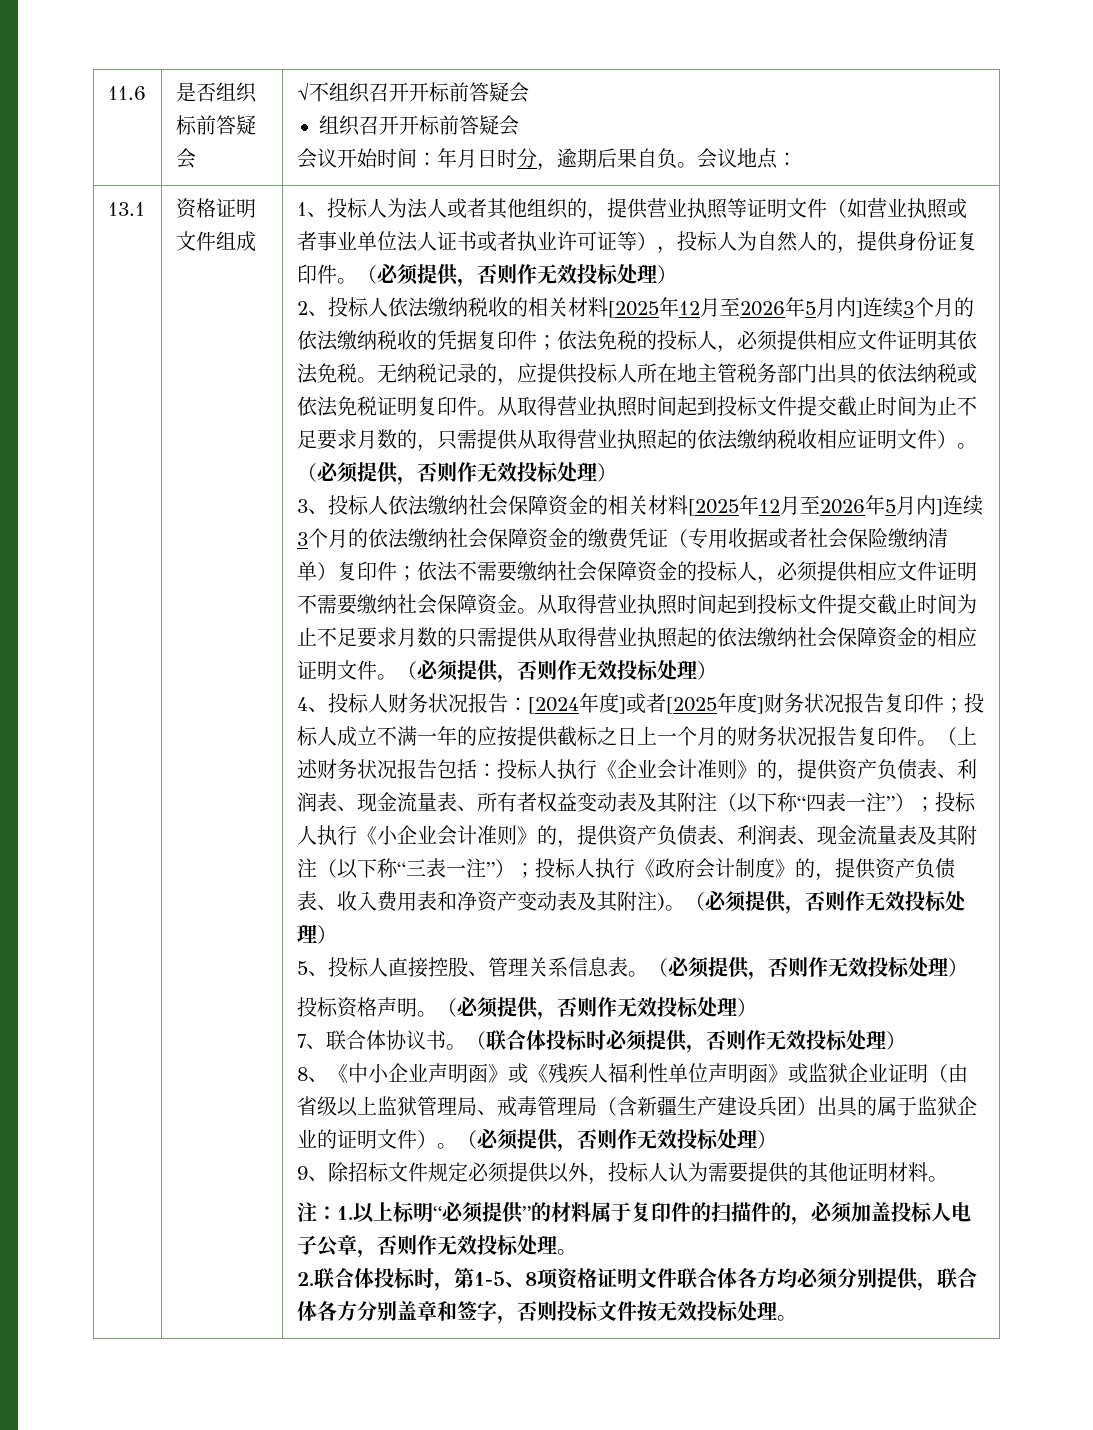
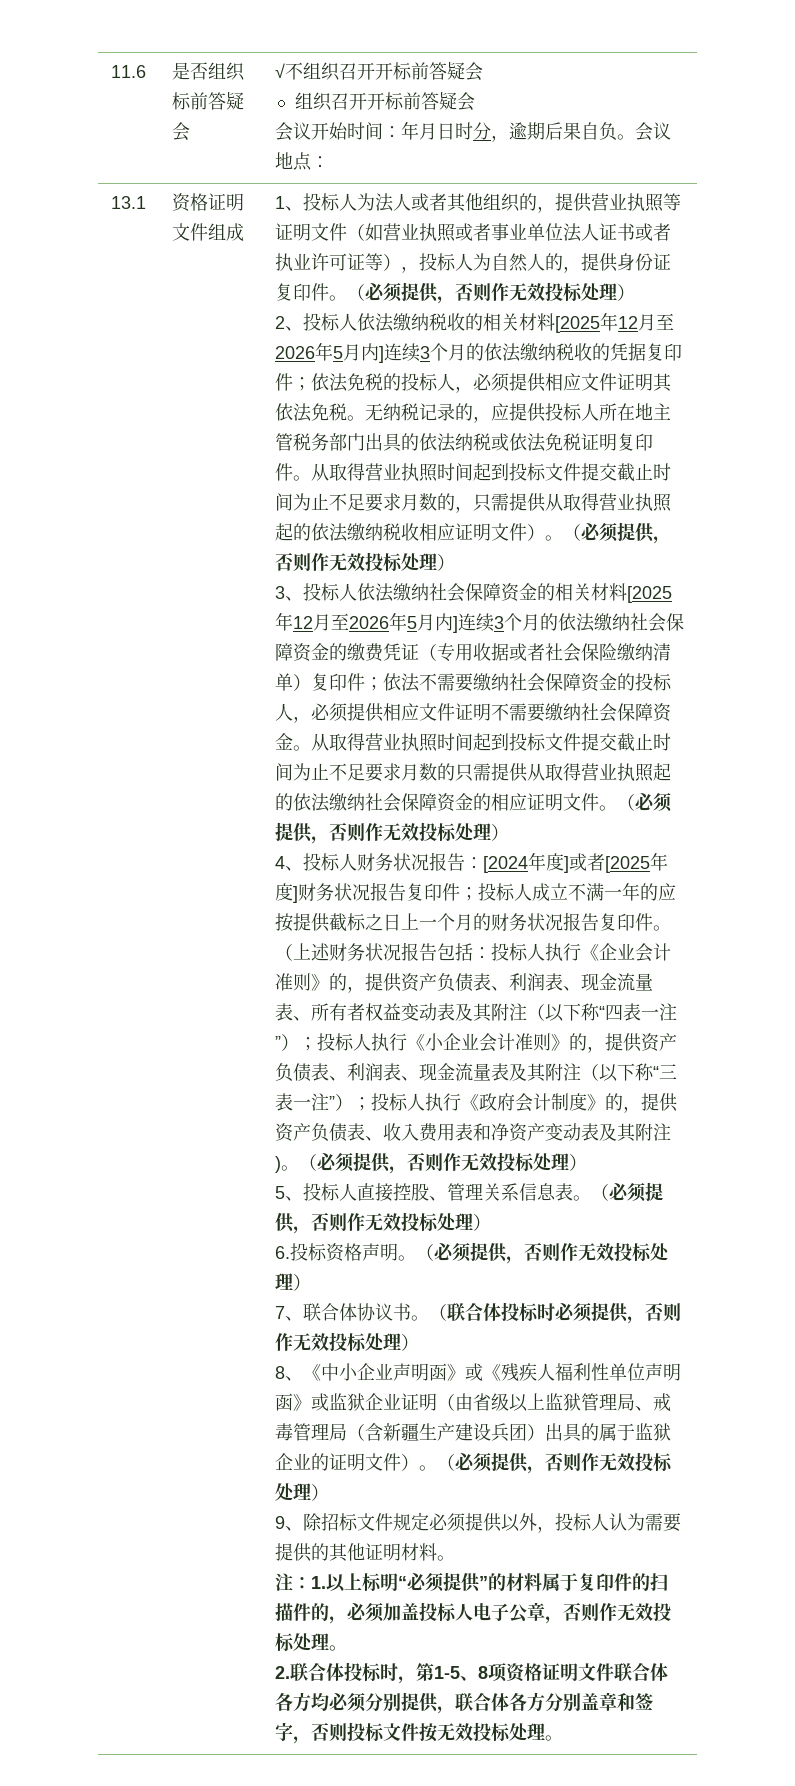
(968, 967) none -> [274,1246,290,1259] 6.

